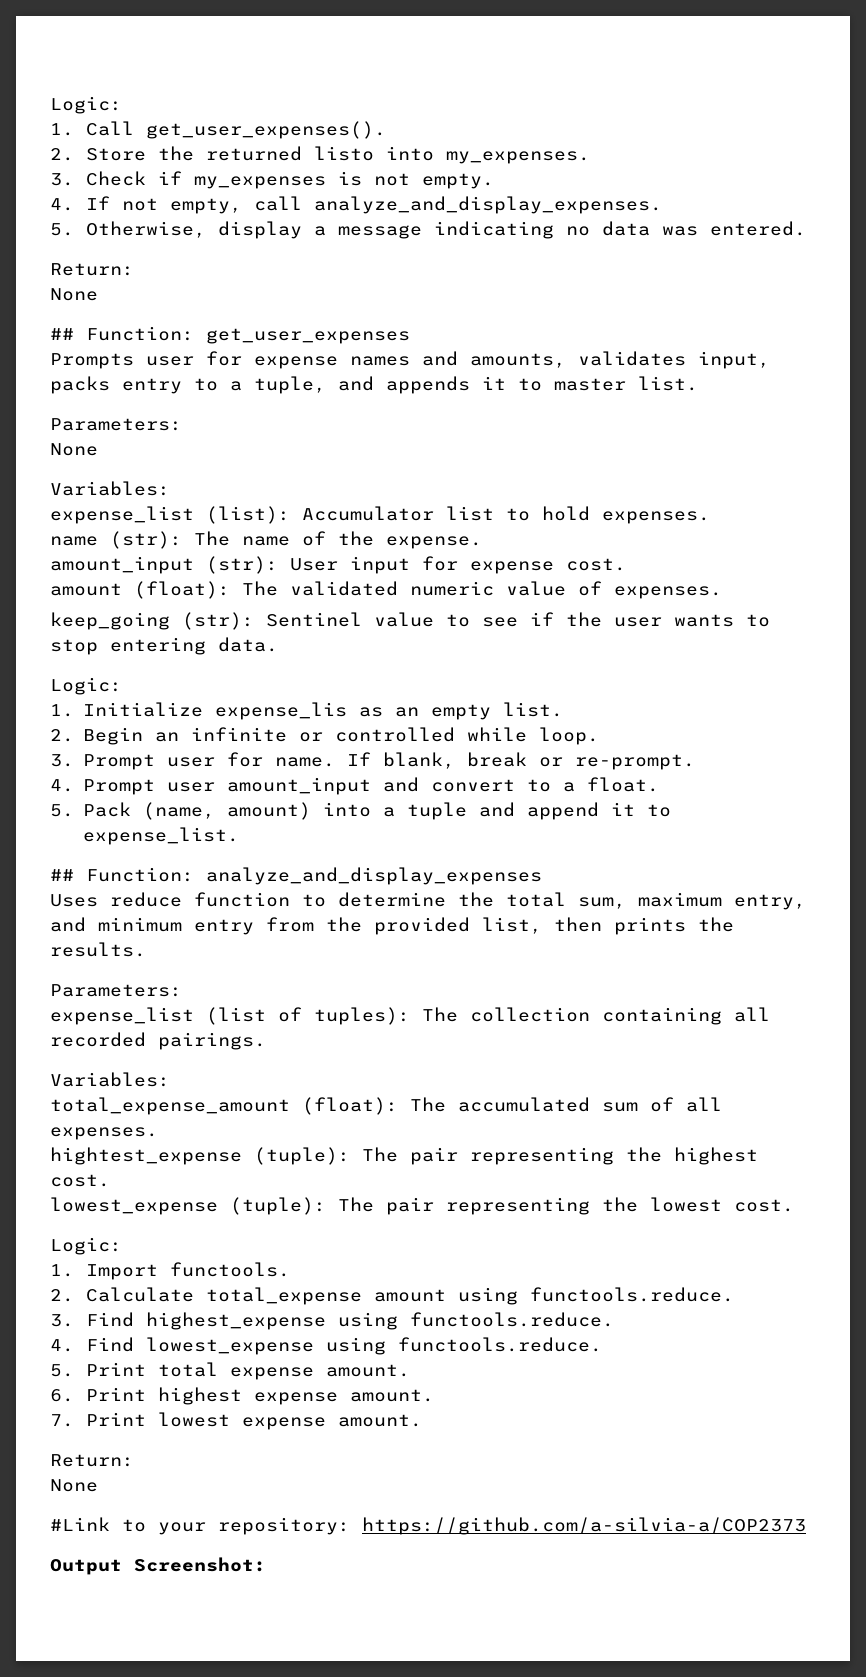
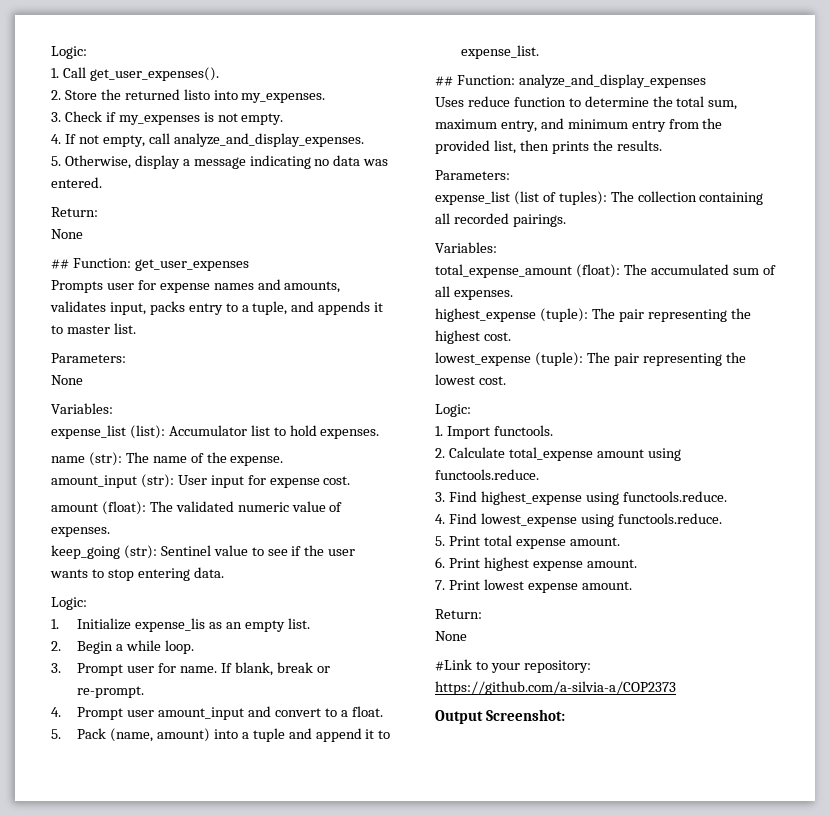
[154,727,455,742] an infinite or controlled -> [116,644,124,651] a
[50,1147,242,1165] hightest_expense -> [435,308,536,322] highest_expense

